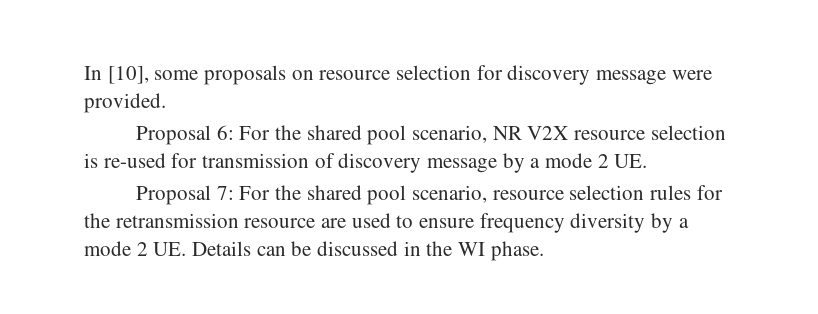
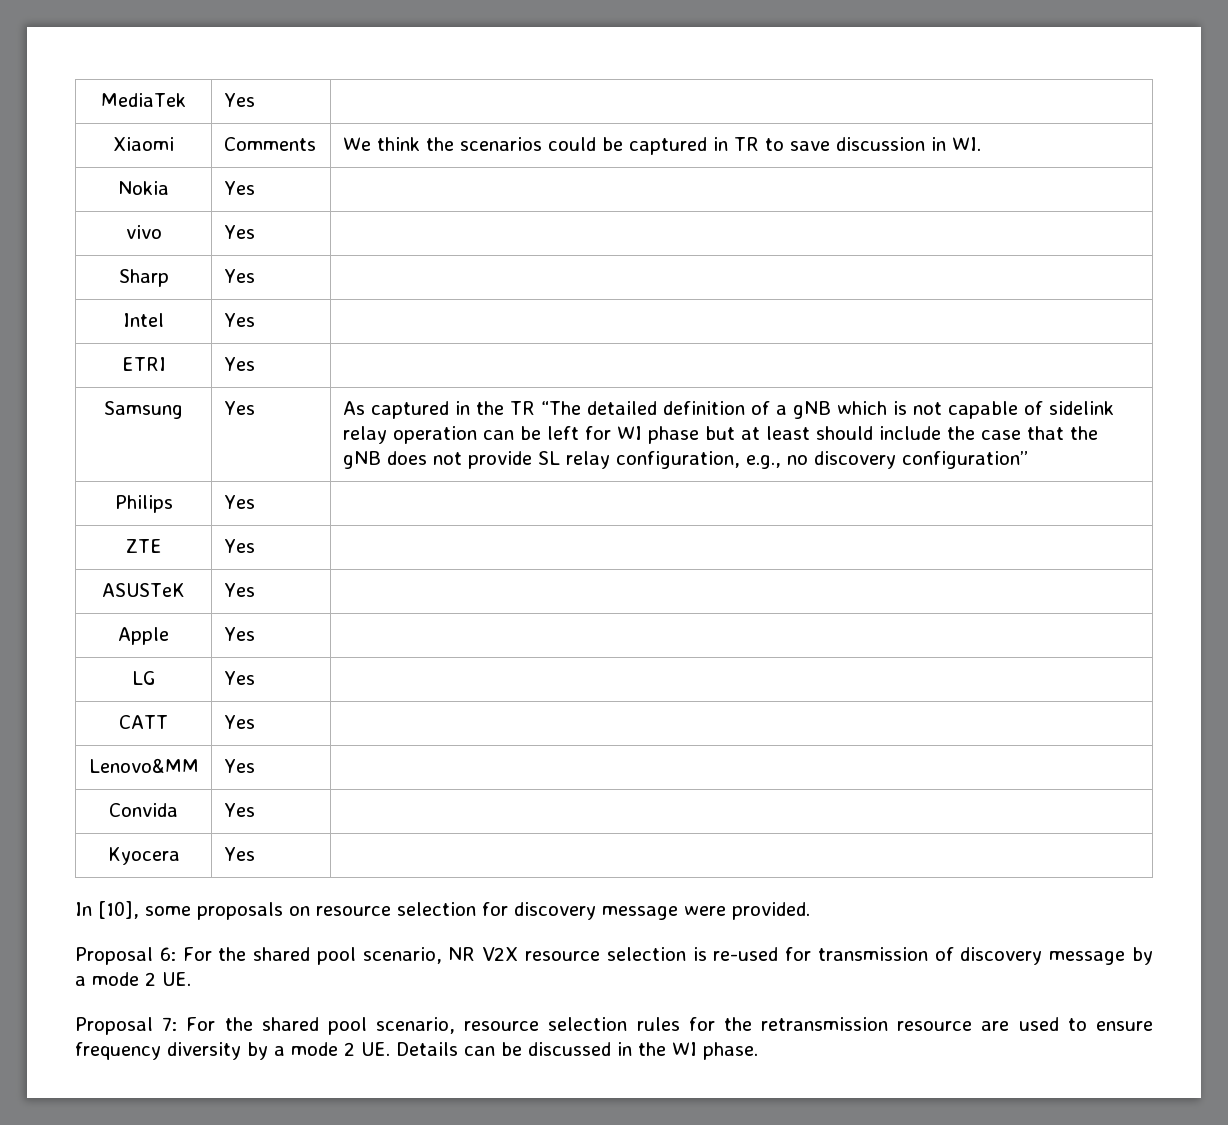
(84, 73) none -> [101,93,187,107] [223,93,255,107] [113,137,174,151] [223,137,316,151] [342,137,981,155] [118,181,169,195] [223,181,255,195] [125,225,162,239] [223,225,255,239] [118,269,169,287] [223,269,255,283] [123,313,164,327] [223,313,255,327] [121,357,166,371] [223,357,255,371] [104,401,183,419] [223,401,255,415] [342,401,1114,419] [342,426,1098,444] [342,451,1028,469] [114,495,173,513] [223,495,255,509] [125,539,162,553] [223,539,255,553] [102,583,186,597] [223,583,255,597] [118,627,169,645] [223,627,255,641] [131,671,156,685] [223,671,255,685] [119,715,169,729] [223,715,255,729] [88,758,199,773] [223,759,255,773] [109,803,178,817] [223,803,255,817] [107,847,180,865] [223,847,255,861] MediaTek | Yes | // Xiaomi | Comments | We think the scenarios could be captured in TR to save discussion in WI. // Nokia | Yes | // vivo | Yes | // Sharp | Yes | // Intel | Yes | // ETRI | Yes | // Samsung | Yes | As captured in the TR “The detailed definition of a gNB which is not capable of sidelink relay operation can be left for WI phase but at least should include the case that the gNB does not provide SL relay configuration, e.g., no discovery configuration” // Philips | Yes | // ZTE | Yes | // ASUSTeK | Yes | // Apple | Yes | // LG | Yes | // CATT | Yes | // Lenovo&MM | Yes | // Convida | Yes | // Kyocera | Yes | //

